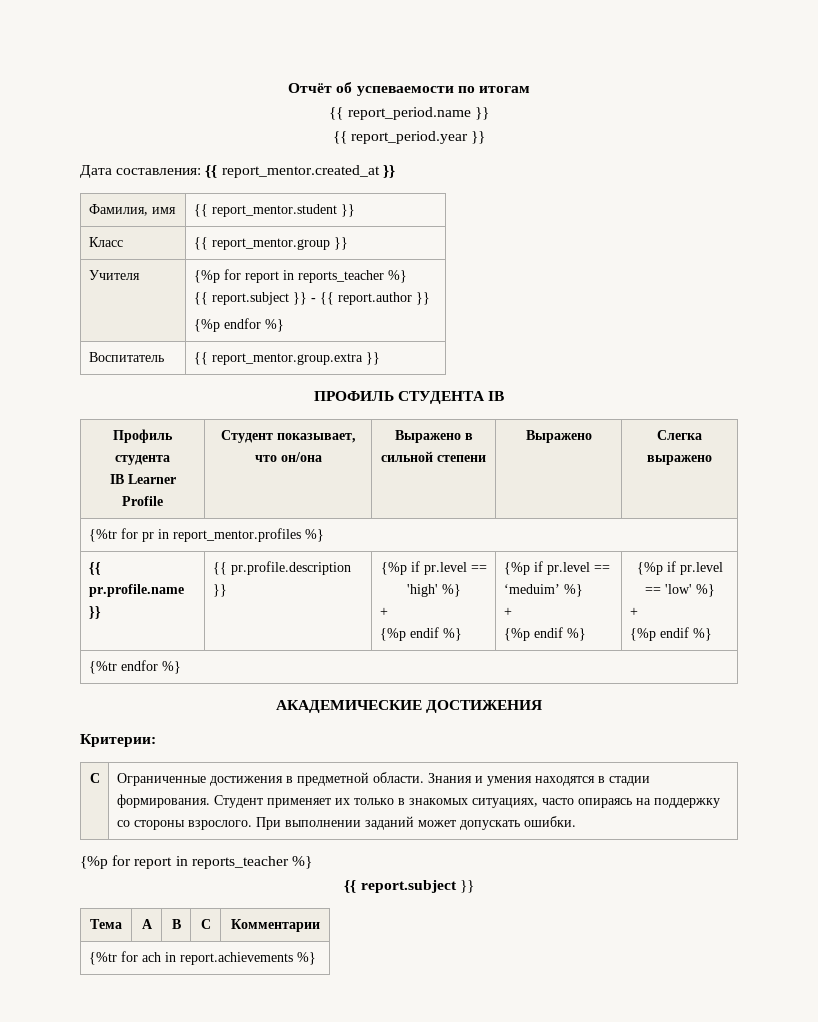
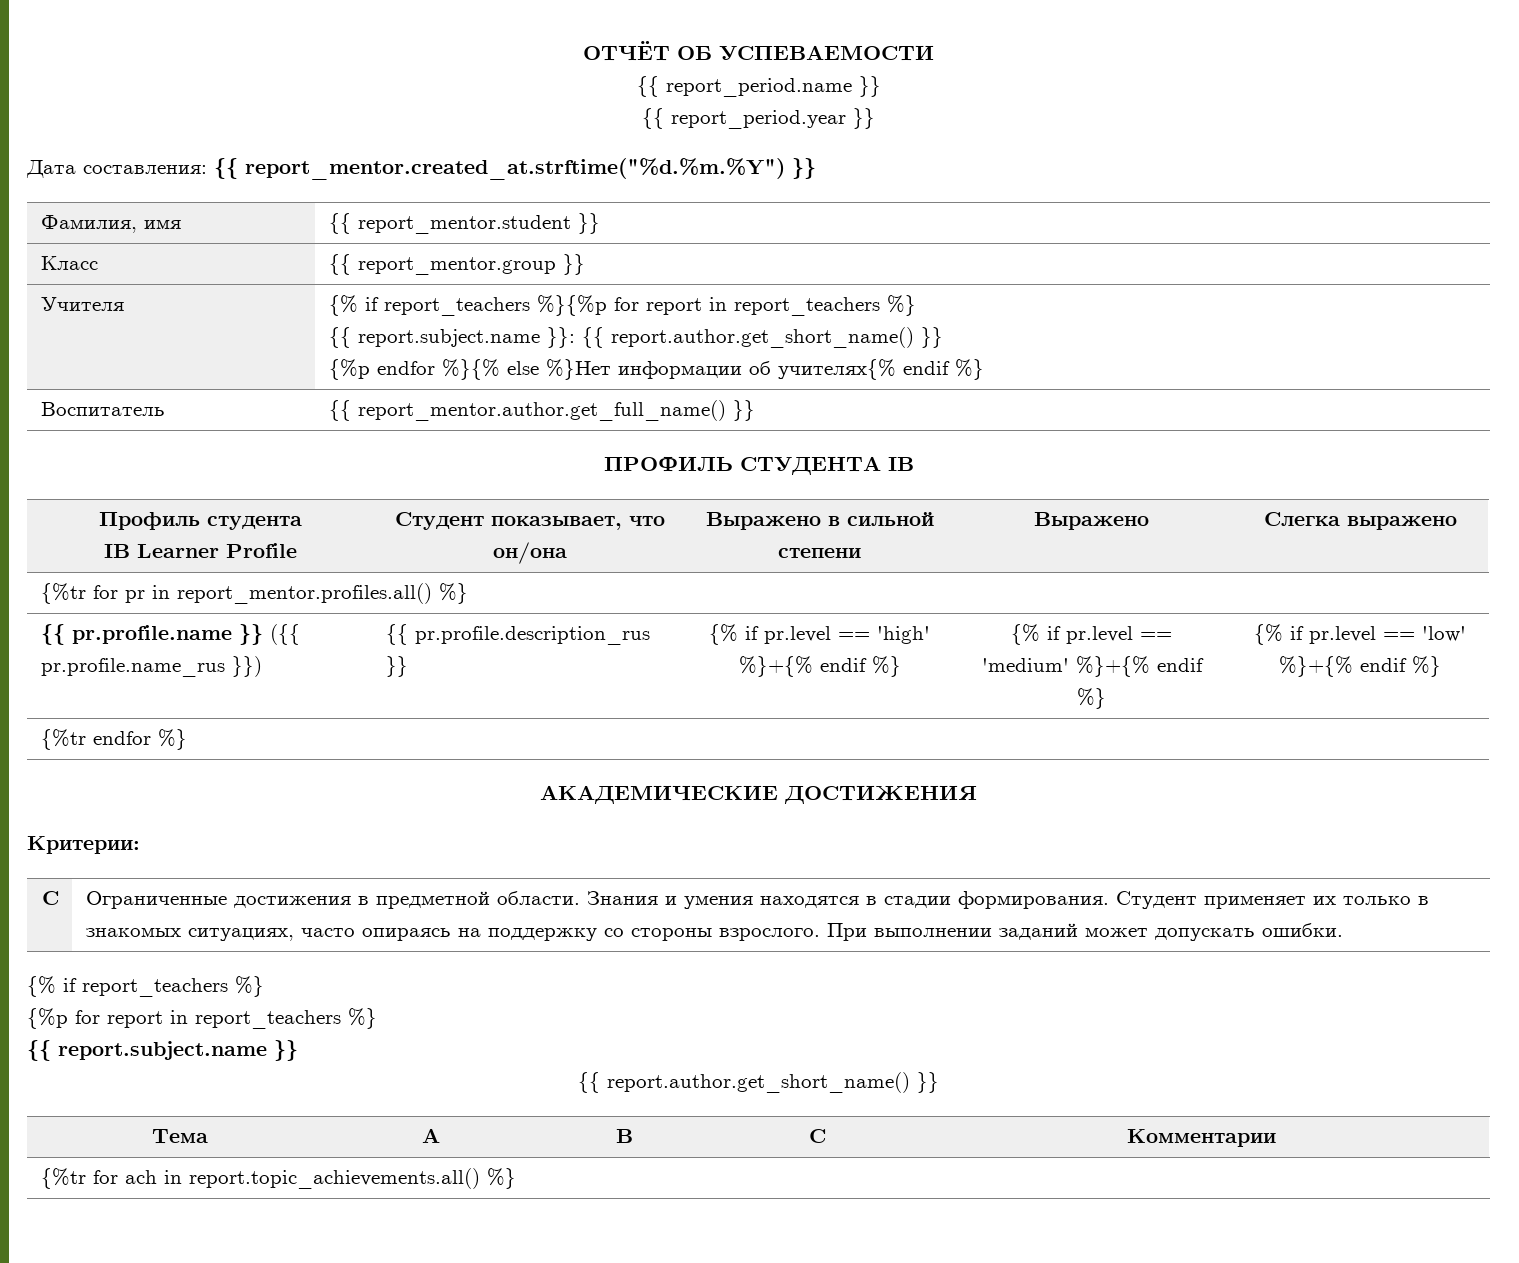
[288,82,530,96] Отчёт об успеваемости по итогам -> [583,41,934,61] ОТЧЁТ ОБ УСПЕВАЕМОСТИ
[221,165,380,178] report_mentor.created_at -> [245,158,785,180] report_mentor.created_at.strftime("%d.%m.%Y")
[193,269,407,283] [193,292,430,305] [193,318,261,332] {%p for report in reports_teacher %} // {{ report.subject }} - {{ report.author }} // {%p endfor -> [328,295,916,316] [328,327,943,348] [328,359,950,380] {% if report_teachers %}{%p for report in report_teachers %} // {{ report.subject.name }}: {{ report.author.get_short_name() }} // {%p endfor %}{% else %}Нет информации об учителях{% endif
[211,353,363,365] report_mentor.group.extra -> [357,400,726,421] report_mentor.author.get_full_name()
[172,528,301,542] report_mentor.profiles -> [176,583,432,604] report_mentor.profiles.all()
[212,561,351,575] [212,584,227,597] [380,562,407,575] | {{ pr.profile.description }} | {%p -> [269,624,300,645] [40,656,262,677] [385,624,650,645] [385,656,408,677] [709,624,738,645] ({{ pr.profile.name_rus }}) | {{ pr.profile.description_rus }} | {%
[441,584,461,597] [379,607,388,616] [379,627,462,641] [503,561,610,575] [503,584,583,597] [503,607,512,616] [503,627,586,641] [636,562,663,575] %} // + // {%p endif %} | {%p if pr.level == ‘meduim’ %} // + // {%p endif %} | {%p -> [738,656,901,677] [1011,624,1172,645] [981,656,1204,677] [1077,688,1106,709] [1254,624,1283,645] %}+{% endif %} | {% if pr.level == 'medium' %}+{% endif %} | {%
[695,584,715,597] [629,607,638,616] [629,628,656,641] %} // + // {%p -> [1279,656,1353,677] %}+{%
[80,855,312,869] [344,880,457,893] // {%p for report in reports_teacher %} // {{ report.subject -> [27,976,264,997] [27,1008,377,1029] [27,1040,298,1061] [578,1072,910,1093] // {% if report_teachers %} // {%p for report in report_teachers %} // {{ report.subject.name }} // {{ report.author.get_short_name()
[179,952,293,965] report.achievements -> [188,1168,480,1189] report.topic_achievements.all()

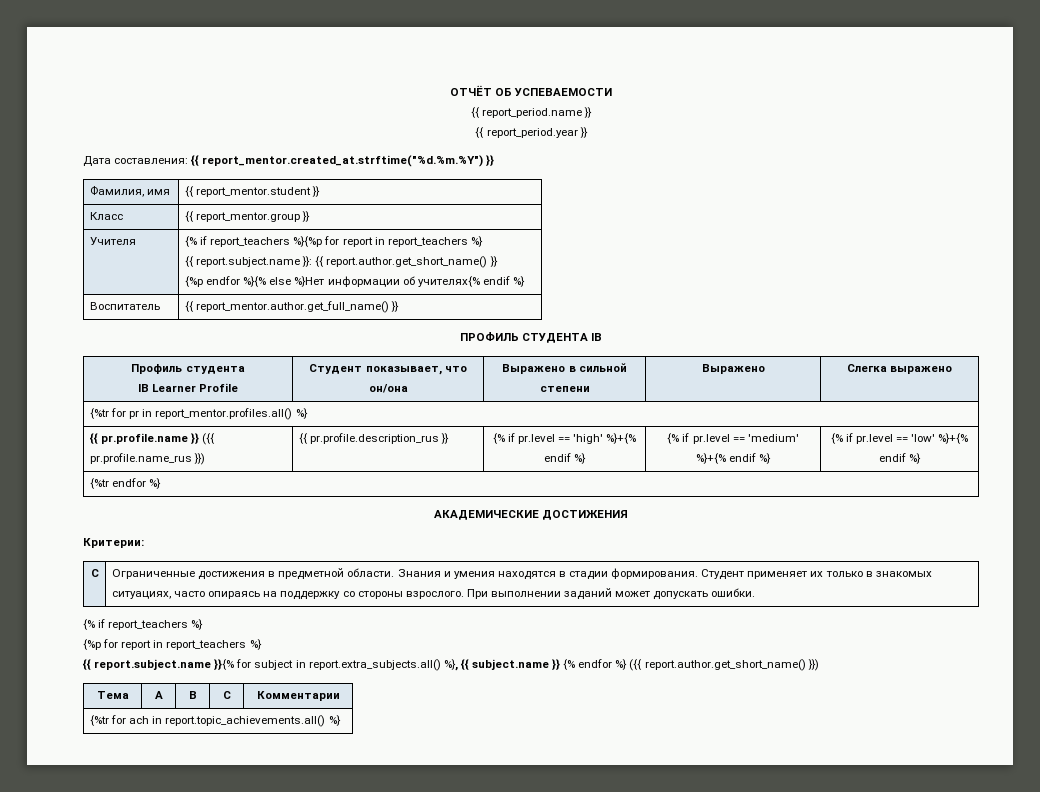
[274,1040,298,1061] [578,1072,939,1093] }} // {{ report.author.get_short_name() }} -> [214,659,819,671] }}{% for subject in report.extra_subjects.all() %}, {{ subject.name }} {% endfor %} ({{ report.author.get_short_name() }})

